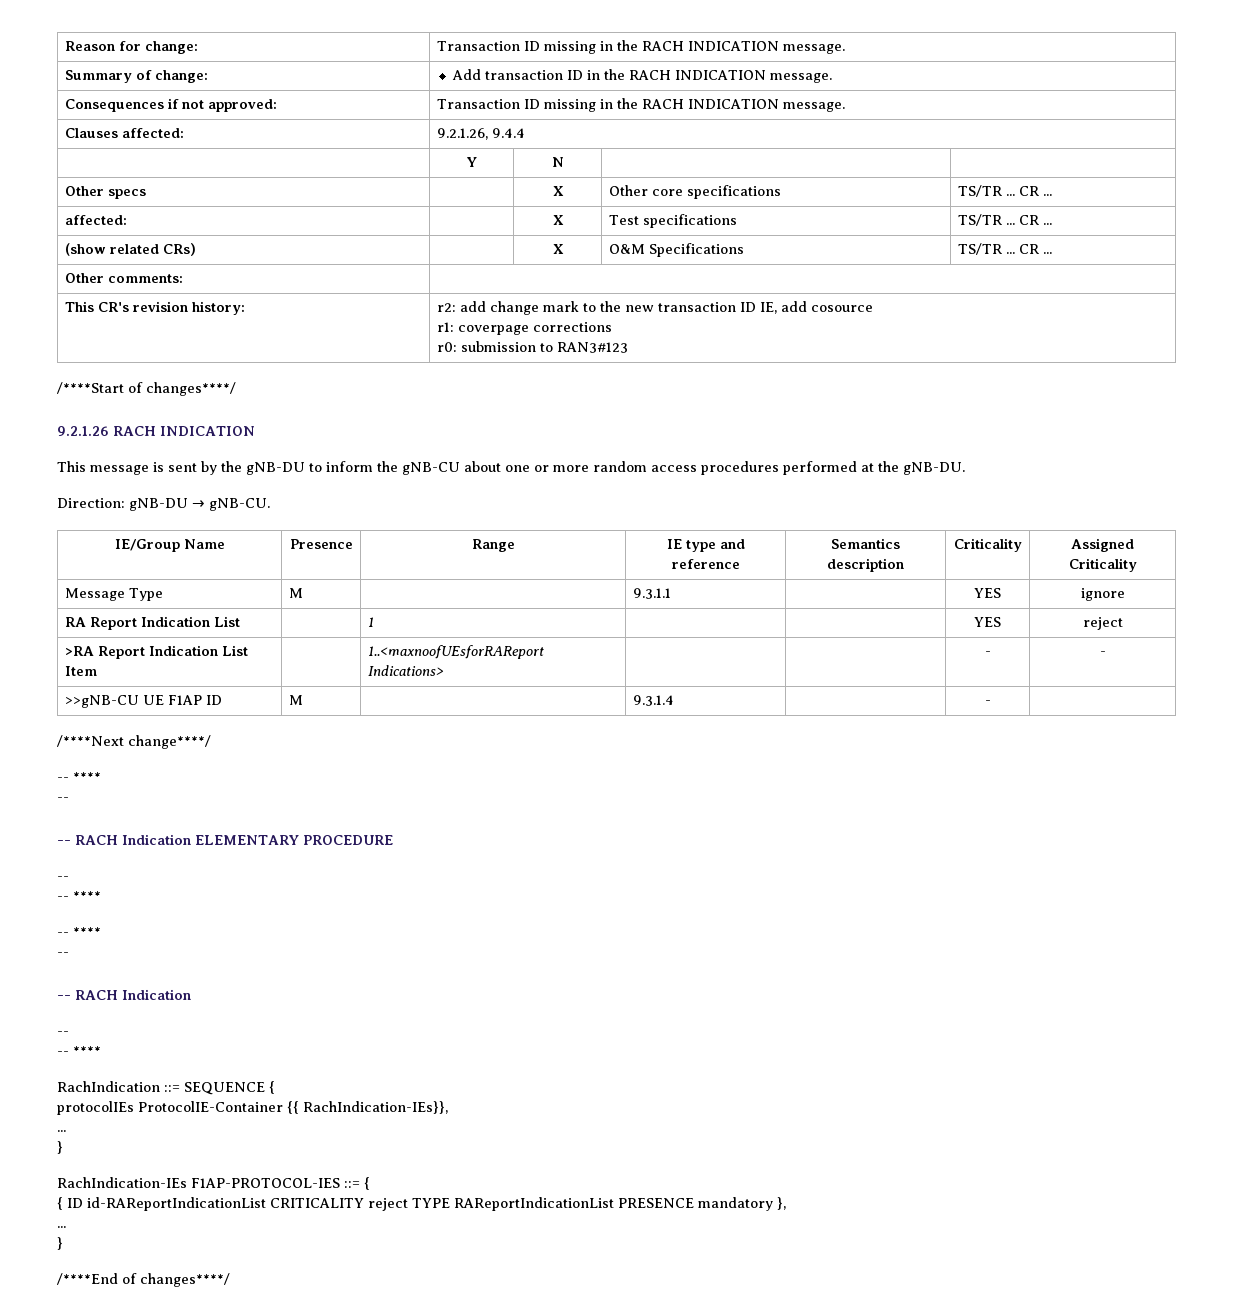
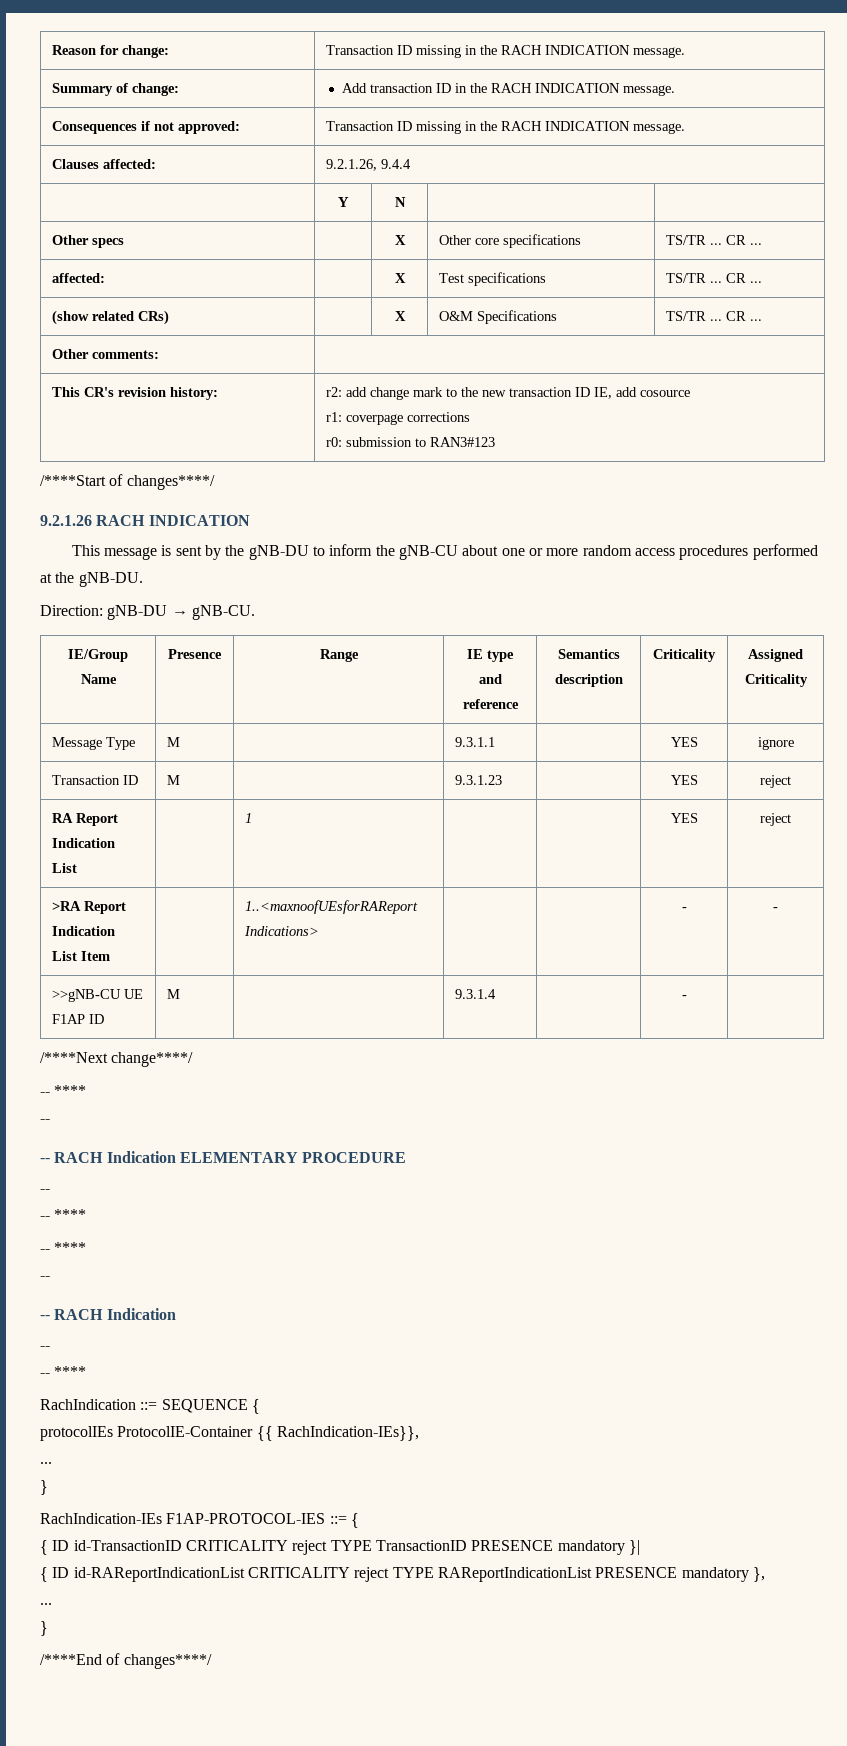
(1125, 594) none -> [52,775,139,785] [167,775,181,785] [455,775,503,785] [670,775,698,785] [760,775,791,788] // Transaction ID | M | | 9.3.1.23 | | YES | reject
(370, 1183) none -> [40,1540,640,1555] // { ID id-TransactionID CRITICALITY reject TYPE TransactionID PRESENCE mandatory }|

